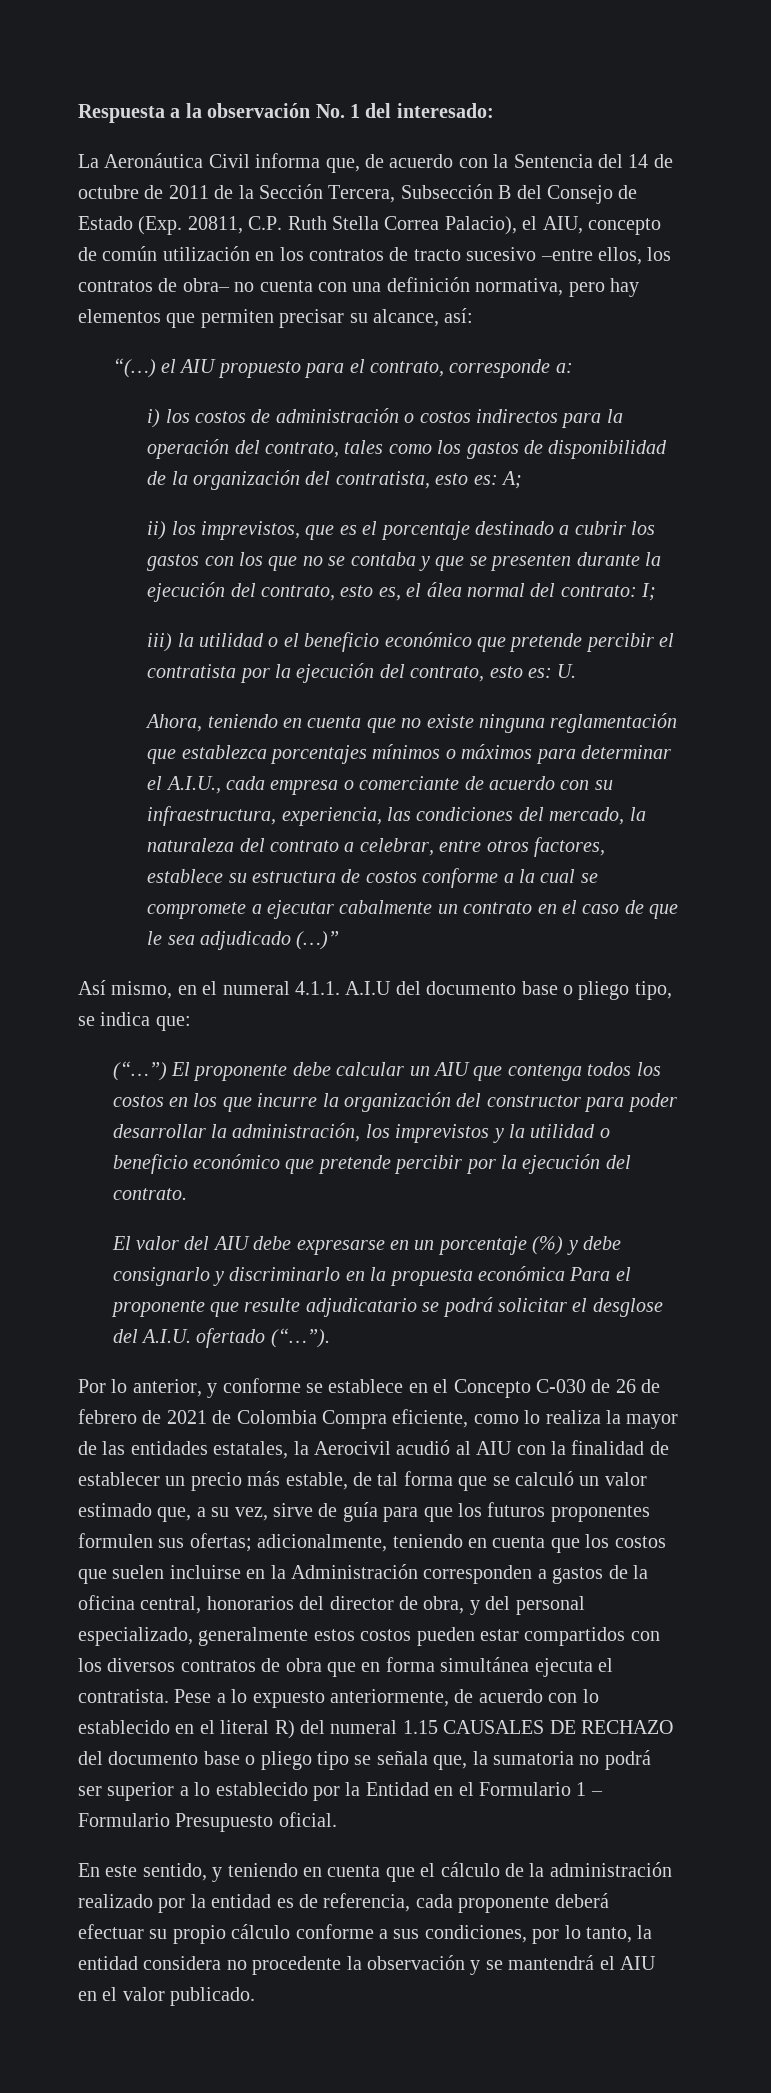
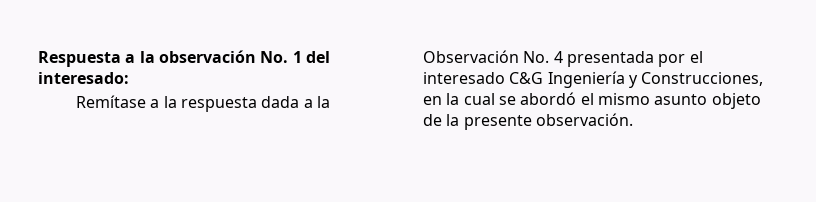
[78,153,673,173] [78,184,638,204] [78,216,661,235] [78,246,672,265] [78,277,639,297] [78,308,474,328] [112,358,573,378] [147,408,623,428] [147,439,668,459] [147,470,523,490] [147,521,656,540] [147,552,662,571] [147,582,657,602] [147,632,675,652] [147,663,577,683] [145,713,678,733] [147,744,672,764] [147,776,613,795] [147,806,646,826] [147,837,606,857] [147,868,598,888] [147,900,679,919] [147,931,340,950] [78,980,672,1000] [78,1012,191,1031] [112,1061,661,1081] [112,1092,677,1112] [112,1123,610,1143] [112,1154,631,1174] [112,1188,187,1200] [111,1236,622,1255] [112,1266,631,1286] [110,1297,663,1317] [112,1328,330,1348] [78,1378,661,1398] [78,1409,679,1429] [78,1440,669,1459] [78,1471,647,1491] [78,1502,650,1522] [78,1533,666,1553] [78,1564,648,1584] [78,1595,585,1615] [78,1627,660,1646] [78,1657,613,1677] [78,1689,599,1708] [78,1720,673,1739] [78,1750,651,1770] [78,1782,603,1801] [78,1812,337,1832] [78,1862,672,1882] [78,1893,609,1913] [78,1924,653,1944] [78,1955,656,1975] [78,1987,256,2006] La Aeronáutica Civil informa que, de acuerdo con la Sentencia del 14 de octubre de 2011 de la Sección Tercera, Subsección B del Consejo de Estado (Exp. 20811, C.P. Ruth Stella Correa Palacio), el AIU, concepto de común utilización en los contratos de tracto sucesivo –entre ellos, los contratos de obra– no cuenta con una definición normativa, pero hay elementos que permiten precisar su alcance, así: // “(…) el AIU propuesto para el contrato, corresponde a: // i) los costos de administración o costos indirectos para la operación del contrato, tales como los gastos de disponibilidad de la organización del contratista, esto es: A; // ii) los imprevistos, que es el porcentaje destinado a cubrir los gastos con los que no se contaba y que se presenten durante la ejecución del contrato, esto es, el álea normal del contrato: I; // iii) la utilidad o el beneficio económico que pretende percibir el contratista por la ejecución del contrato, esto es: U. // Ahora, teniendo en cuenta que no existe ninguna reglamentación que establezca porcentajes mínimos o máximos para determinar el A.I.U., cada empresa o comerciante de acuerdo con su infraestructura, experiencia, las condiciones del mercado, la naturaleza del contrato a celebrar, entre otros factores, establece su estructura de costos conforme a la cual se compromete a ejecutar cabalmente un contrato en el caso de que le sea adjudicado (…)” // Así mismo, en el numeral 4.1.1. A.I.U del documento base o pliego tipo, se indica que: // (“…”) El proponente debe calcular un AIU que contenga todos los costos en los que incurre la organización del constructor para poder desarrollar la administración, los imprevistos y la utilidad o beneficio económico que pretende percibir por la ejecución del contrato. // El valor del AIU debe expresarse en un porcentaje (%) y debe consignarlo y discriminarlo en la propuesta económica Para el proponente que resulte adjudicatario se podrá solicitar el desglose del A.I.U. ofertado (“…”). // Por lo anterior, y conforme se establece en el Concepto C-030 de 26 de febrero de 2021 de Colombia Compra eficiente, como lo realiza la mayor de las entidades estatales, la Aerocivil acudió al AIU con la finalidad de establecer un precio más estable, de tal forma que se calculó un valor estimado que, a su vez, sirve de guía para que los futuros proponentes formulen sus ofertas; adicionalmente, teniendo en cuenta que los costos que suelen incluirse en la Administración corresponden a gastos de la oficina central, honorarios del director de obra, y del personal especializado, generalmente estos costos pueden estar compartidos con los diversos contratos de obra que en forma simultánea ejecuta el contratista. Pese a lo expuesto anteriormente, de acuerdo con lo establecido en el literal R) del numeral 1.15 CAUSALES DE RECHAZO del documento base o pliego tipo se señala que, la sumatoria no podrá ser superior a lo establecido por la Entidad en el Formulario 1 – Formulario Presupuesto oficial. // En este sentido, y teniendo en cuenta que el cálculo de la administración realizado por la entidad es de referencia, cada proponente deberá efectuar su propio cálculo conforme a sus condiciones, por lo tanto, la entidad considera no procedente la observación y se mantendrá el AIU en el valor publicado. -> [75,95,330,112] [423,50,703,67] [423,71,764,88] [423,92,761,109] [423,113,633,130] Remítase a la respuesta dada a la Observación No. 4 presentada por el interesado C&G Ingeniería y Construcciones, en la cual se abordó el mismo asunto objeto de la presente observación.

